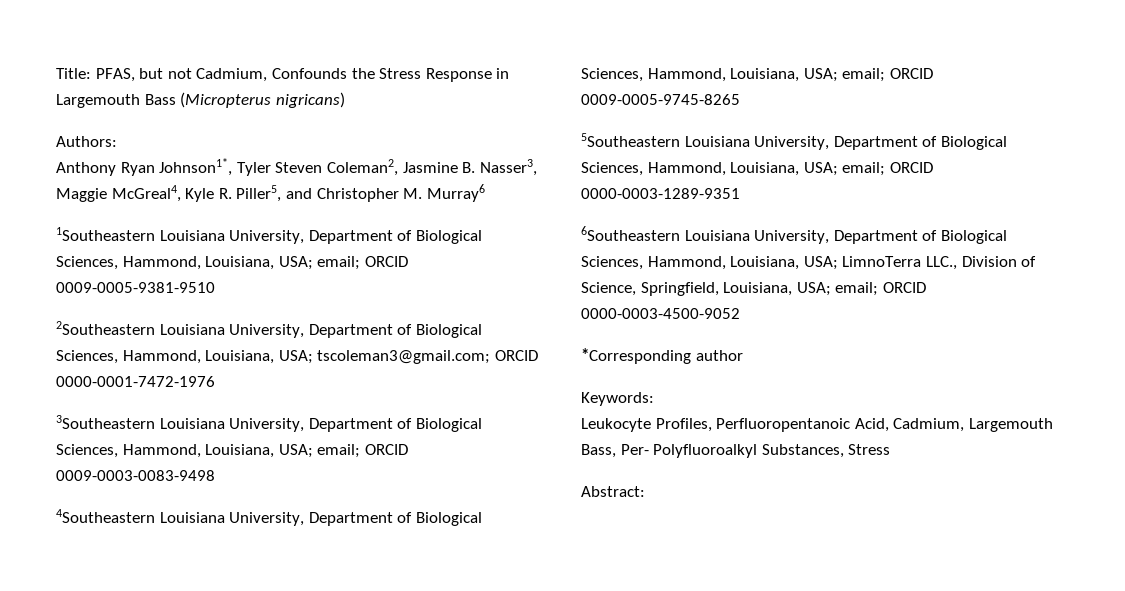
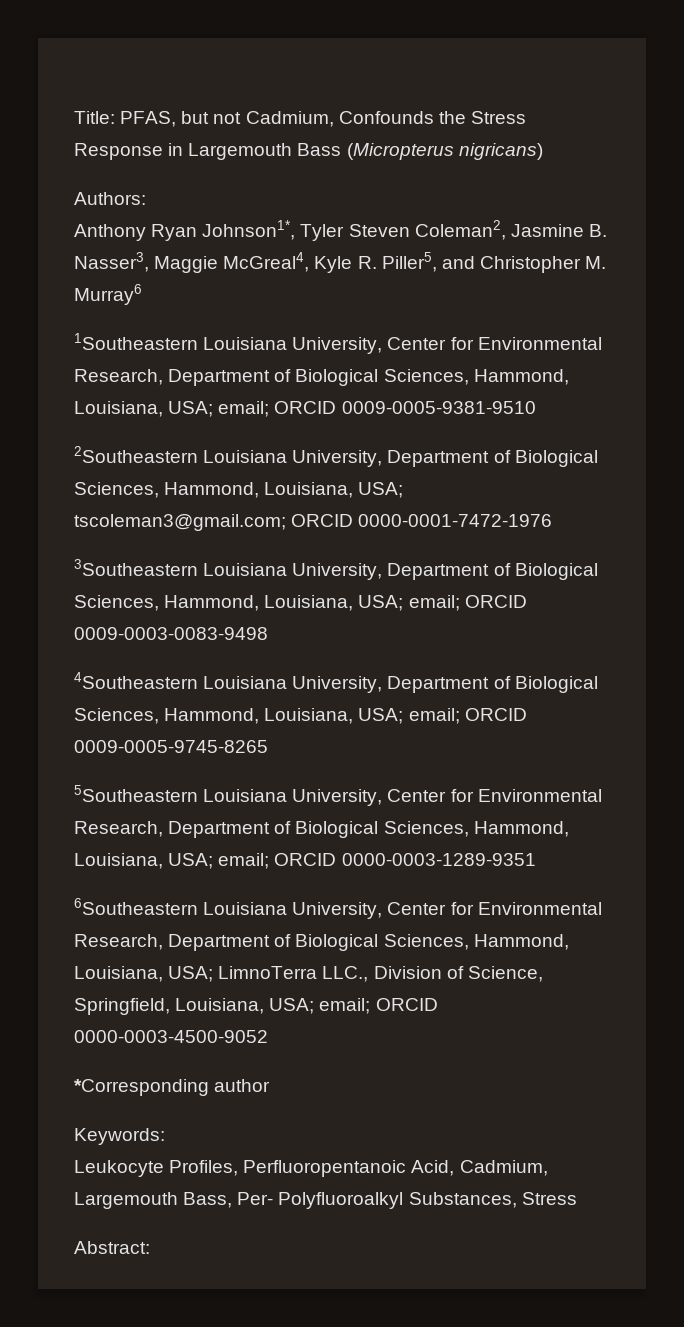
(305, 237) none -> [387,337,602,350] [74,369,163,385] Center for Environmental Research,
(830, 143) none -> [387,789,602,802] [74,821,163,837] Center for Environmental Research,
(830, 237) none -> [387,902,602,915] [74,934,163,950] Center for Environmental Research,

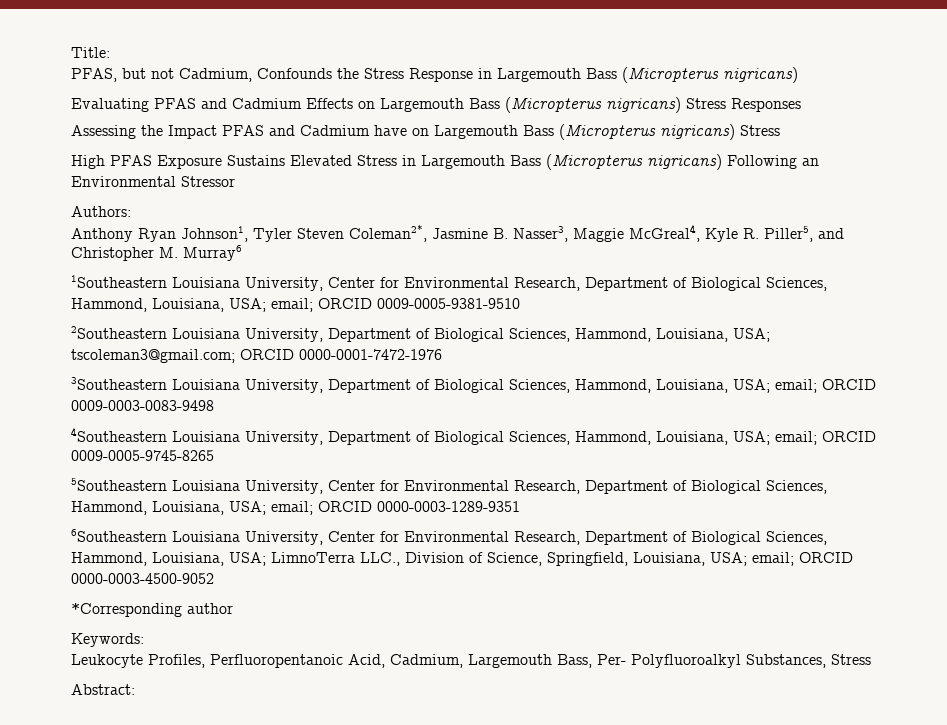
(115, 117) none -> (110, 52) //
(543, 151) none -> [71,97,801,113] [71,124,780,140] [71,154,819,170] [71,176,235,187] // Evaluating PFAS and Cadmium Effects on Largemouth Bass (Micropterus nigricans) Stress Responses // Assessing the Impact PFAS and Cadmium have on Largemouth Bass (Micropterus nigricans) Stress // High PFAS Exposure Sustains Elevated Stress in Largemouth Bass (Micropterus nigricans) Following an Environmental Stressor
[202,220,296,240] Johnson1*, -> [181,226,248,242] Johnson1,
[414,220,506,240] Coleman2, -> [349,224,427,242] Coleman2*,

